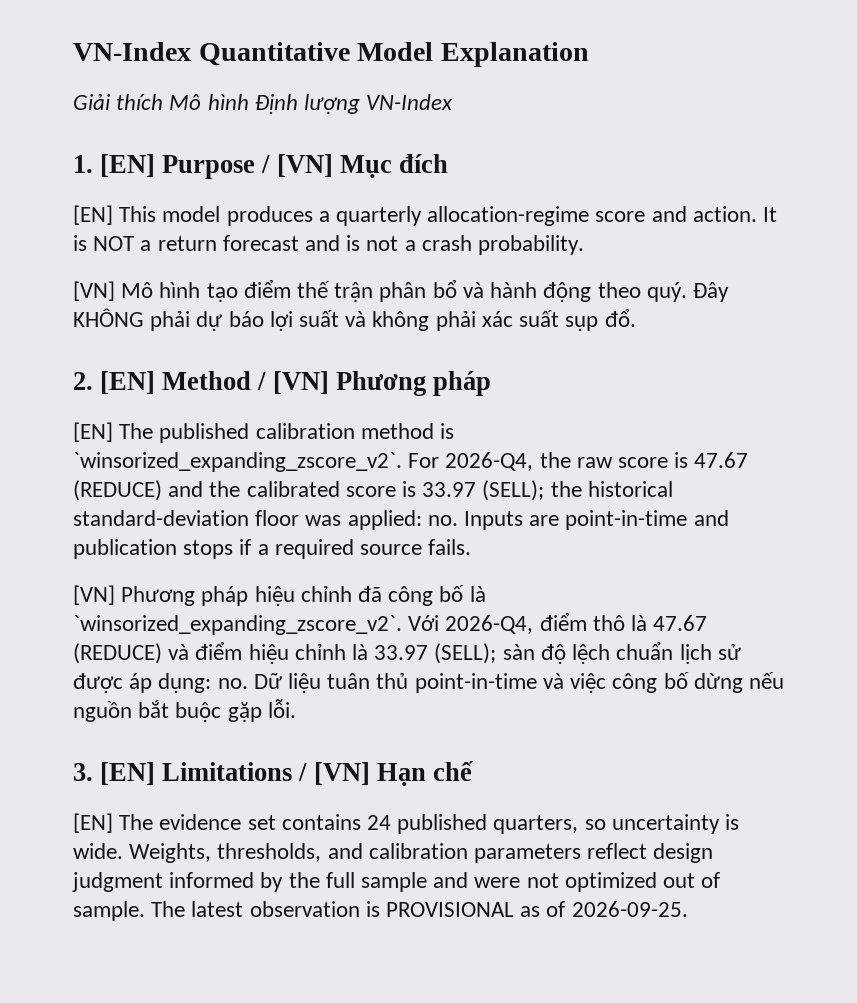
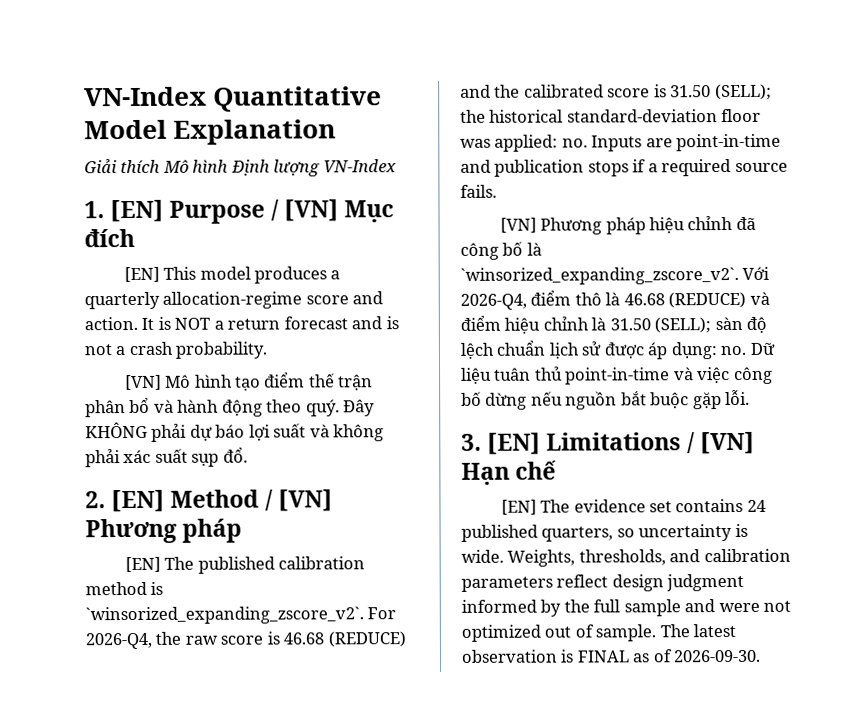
[694,452,749,468] 47.67 -> [283,632,325,645] 46.68
[422,482,477,497] 33.97 -> [670,85,712,98] 31.50
[653,615,708,631] 47.67 -> [623,293,665,306] 46.68
[374,645,429,660] 33.97 -> [609,318,651,331] 31.50
[386,902,515,917] PROVISIONAL -> [576,650,629,663] FINAL
[571,901,688,917] 2026-09-25. -> [673,649,761,663] 2026-09-30.

